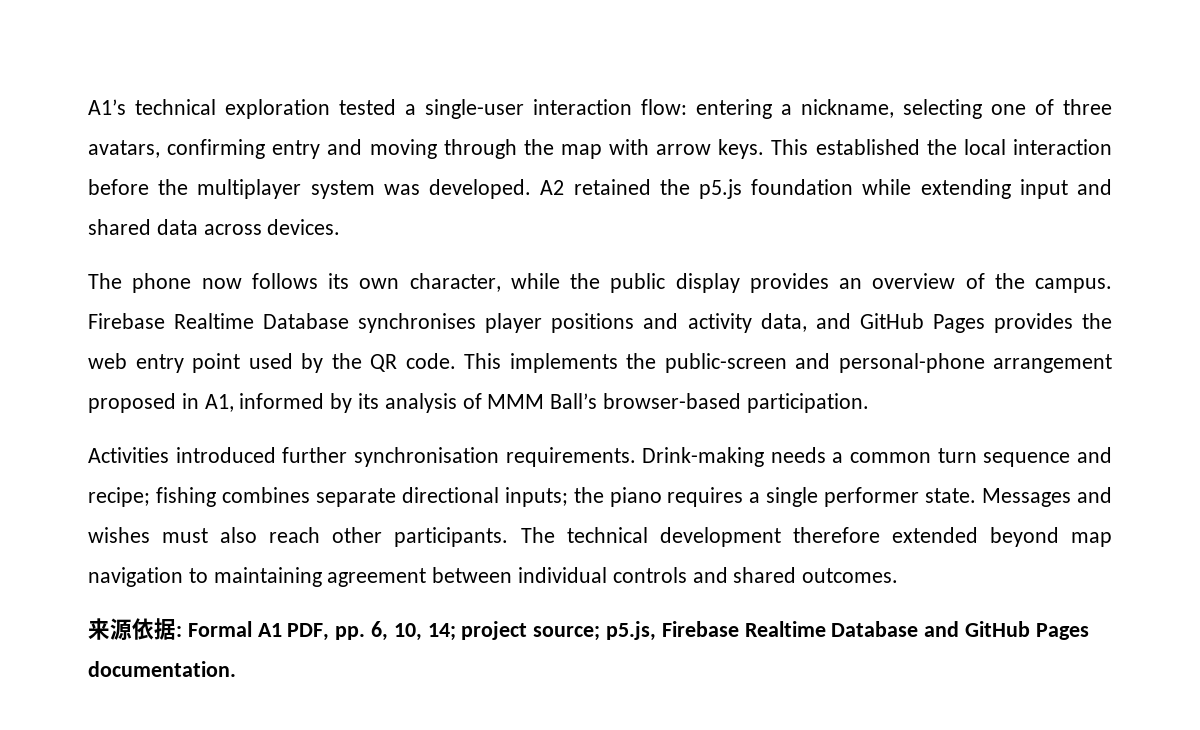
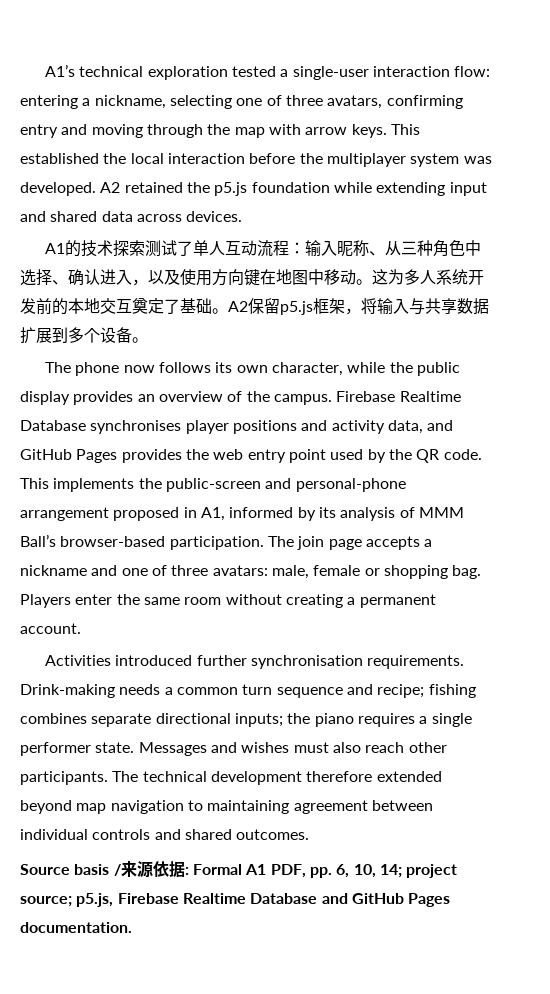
(341, 227) none -> [45,240,482,257] [20,269,484,286] [20,298,489,315] [20,327,148,344] // A1的技术探索测试了单人互动流程：输入昵称、从三种角色中选择、确认进入，以及使用方向键在地图中移动。这为多人系统开发前的本地交互奠定了基础。A2保留p5.js框架，将输入与共享数据扩展到多个设备。
(869, 403) none -> [267,536,433,550] [20,565,482,579] [20,594,436,608] [20,623,81,634] The join page accepts a nickname and one of three avatars: male, female or shopping bag. Players enter the same room without creating a permanent account.
(899, 575) none -> [20,864,121,876] Source basis /

